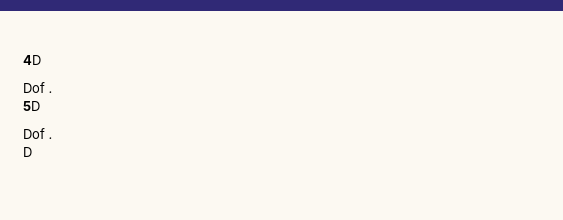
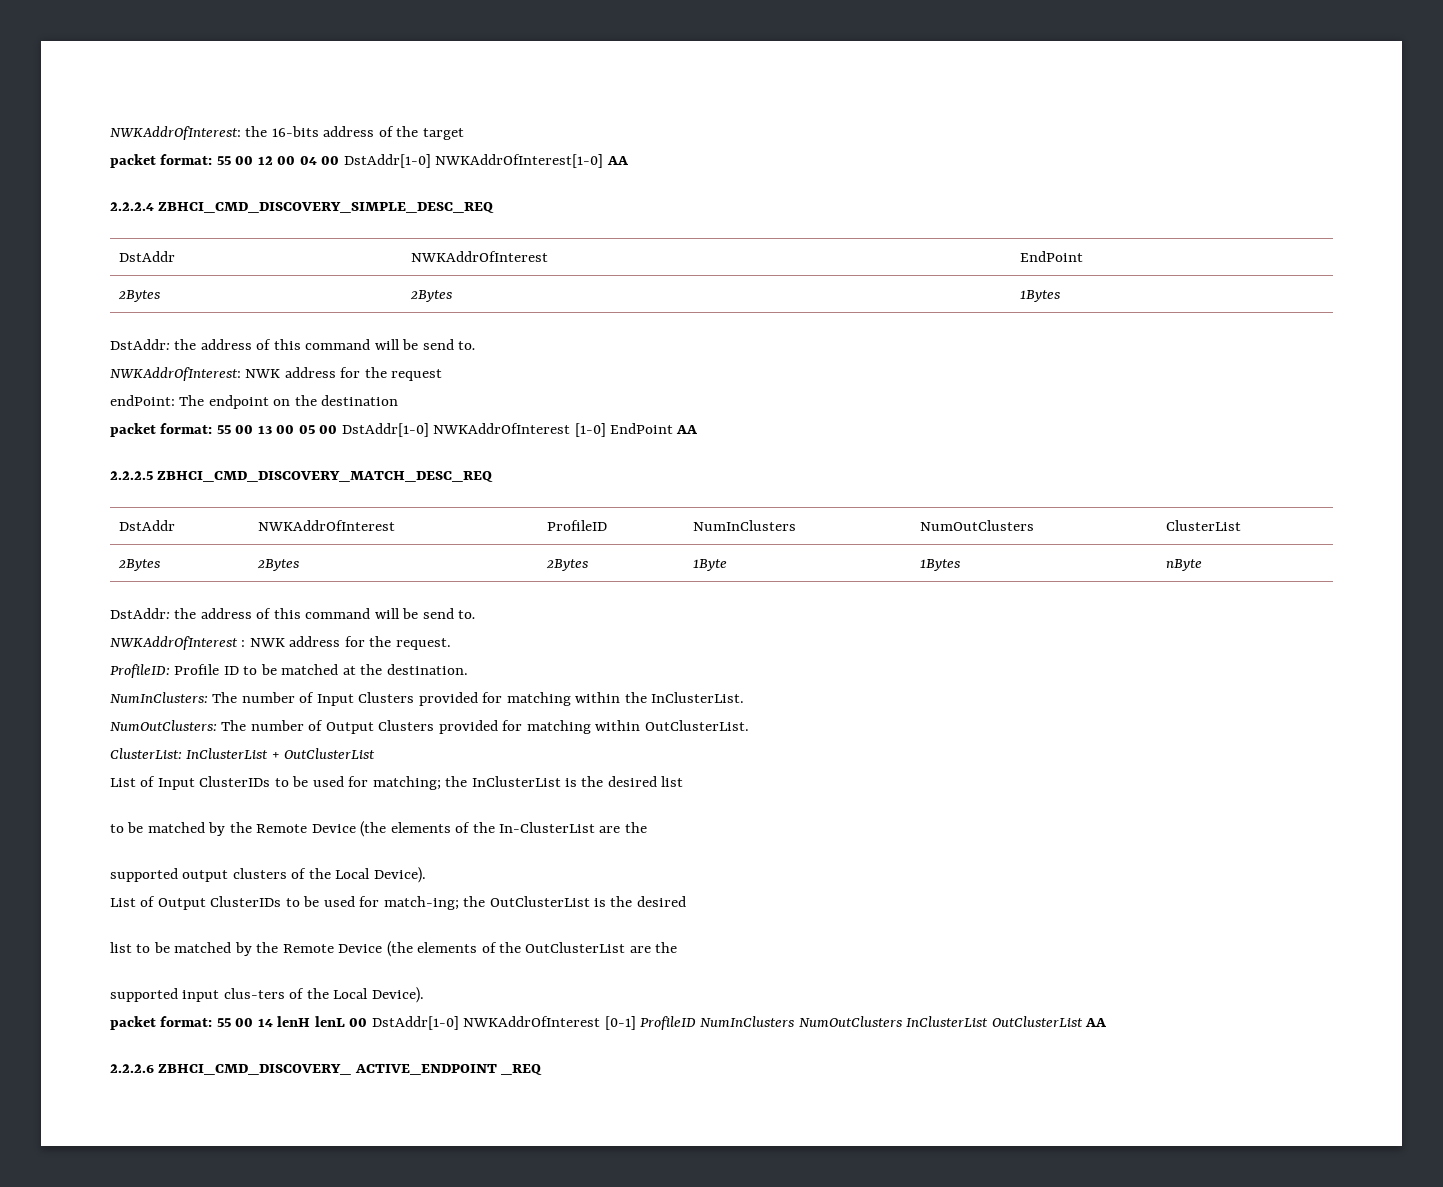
[23,55,41,65] [23,82,53,93] [23,101,40,111] [23,128,53,139] [23,147,32,157] 4D // Dof . // 5D // Dof . // D -> [110,126,464,140] [110,154,628,168] [110,202,495,213] [119,251,176,262] [411,251,549,262] [1020,251,1084,262] [118,290,161,302] [410,290,453,302] [1020,290,1061,302] [110,339,477,350] [110,367,443,381] [110,395,399,409] [110,423,698,437] [110,471,494,482] [119,520,176,531] [258,520,396,531] [547,520,608,531] [693,520,797,531] [920,520,1035,531] [1166,520,1242,531] [118,559,161,571] [257,559,300,571] [546,559,589,571] [693,559,728,571] [920,559,961,571] [1166,559,1203,571] [110,608,477,619] [110,636,451,650] [110,664,468,678] [110,692,745,706] [110,720,749,734] [110,748,376,759] [110,776,684,790] [110,821,647,837] [110,867,426,883] [110,896,686,910] [110,941,678,957] [110,987,424,1003] [110,1016,1107,1030] [110,1064,543,1075] NWKAddrOfInterest: the 16-bits address of the target // packet format: 55 00 12 00 04 00 DstAddr[1-0] NWKAddrOfInterest[1-0] AA // 2.2.2.4 ZBHCI_CMD_DISCOVERY_SIMPLE_DESC_REQ // DstAddr | NWKAddrOfInterest | EndPoint // 2Bytes | 2Bytes | 1Bytes // DstAddr: the address of this command will be send to. // NWKAddrOfInterest: NWK address for the request // endPoint: The endpoint on the destination // packet format: 55 00 13 00 05 00 DstAddr[1-0] NWKAddrOfInterest [1-0] EndPoint AA // 2.2.2.5 ZBHCI_CMD_DISCOVERY_MATCH_DESC_REQ // DstAddr | NWKAddrOfInterest | ProfileID | NumInClusters | NumOutClusters | ClusterList // 2Bytes | 2Bytes | 2Bytes | 1Byte | 1Bytes | nByte // DstAddr: the address of this command will be send to. // NWKAddrOfInterest : NWK address for the request. // ProfileID: Profile ID to be matched at the destination. // NumInClusters: The number of Input Clusters provided for matching within the InClusterList. // NumOutClusters: The number of Output Clusters provided for matching within OutClusterList. // ClusterList: InClusterList + OutClusterList // List of Input ClusterIDs to be used for matching; the InClusterList is the desired list // to be matched by the Remote Device (the elements of the In-ClusterList are the // supported output clusters of the Local Device). // List of Output ClusterIDs to be used for match-ing; the OutClusterList is the desired // list to be matched by the Remote Device (the elements of the OutClusterList are the // supported input clus-ters of the Local Device). // packet format: 55 00 14 lenH lenL 00 DstAddr[1-0] NWKAddrOfInterest [0-1] ProfileID NumInClusters NumOutClusters InClusterList OutClusterList AA // 2.2.2.6 ZBHCI_CMD_DISCOVERY_ ACTIVE_ENDPOINT _REQ

